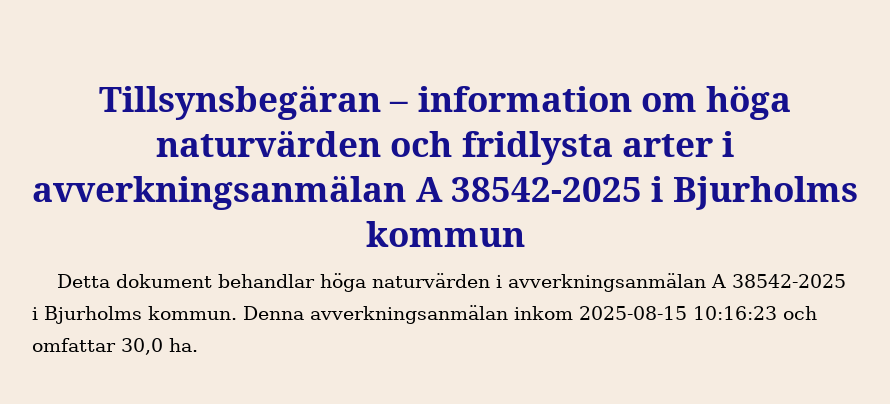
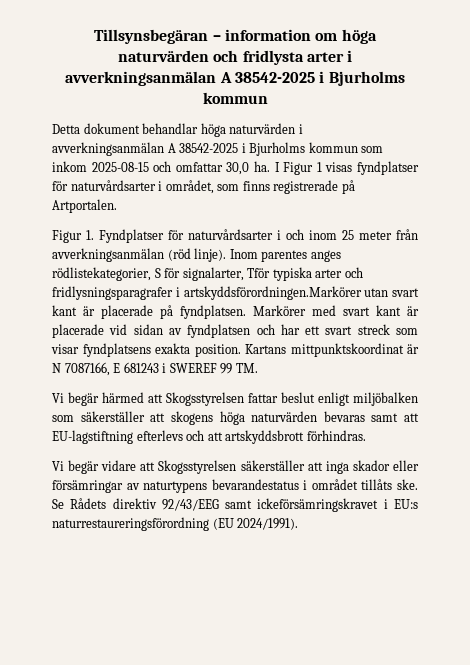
[148,305,508,324] kommun. Denna avverkningsanmälan -> [308,142,384,153] kommun som
[693,306,777,320] 10:16:23 -> (149, 167) none
(198, 345) none -> [274,161,419,175] [52,180,355,194] [52,199,117,213] [52,229,418,243] [52,248,341,262] [52,267,363,281] [52,286,419,300] [52,305,419,319] [52,324,419,338] [51,343,419,357] [52,362,258,376] [52,392,418,406] [52,411,419,425] [52,430,366,444] [52,460,419,474] [52,479,418,493] [52,498,418,512] [52,517,299,531] I Figur 1 visas fyndplatser för naturvårdsarter i området, som finns registrerade på Artportalen. // Figur 1. Fyndplatser för naturvårdsarter i och inom 25 meter från avverkningsanmälan (röd linje). Inom parentes anges rödlistekategorier, S för signalarter, Tför typiska arter och fridlysningsparagrafer i artskyddsförordningen.Markörer utan svart kant är placerade på fyndplatsen. Markörer med svart kant är placerade vid sidan av fyndplatsen och har ett svart streck som visar fyndplatsens exakta position. Kartans mittpunktskoordinat är N 7087166, E 681243 i SWEREF 99 TM. // Vi begär härmed att Skogsstyrelsen fattar beslut enligt miljöbalken som säkerställer att skogens höga naturvärden bevaras samt att EU-lagstiftning efterlevs och att artskyddsbrott förhindras. // Vi begär vidare att Skogsstyrelsen säkerställer att inga skador eller försämringar av naturtypens bevarandestatus i området tillåts ske. Se Rådets direktiv 92/43/EEG samt ickeförsämringskravet i EU:s naturrestaureringsförordning (EU 2024/1991).

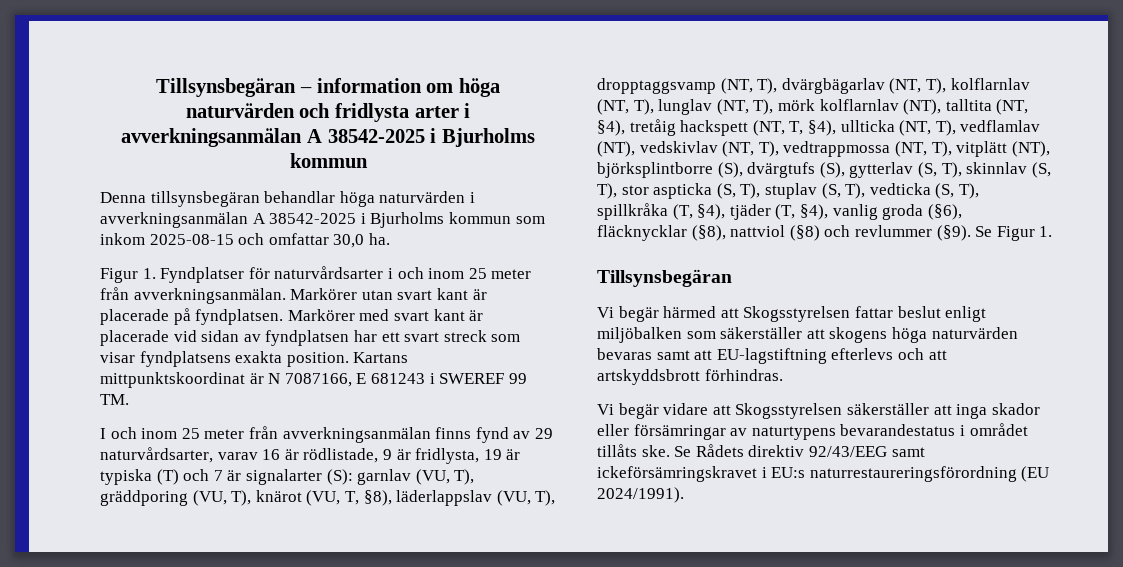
[52,123,140,134] Detta dokument -> [100,191,260,207] Denna tillsynsbegäran
[274,161,419,175] [52,180,355,194] [52,199,117,213] I Figur 1 visas fyndplatser för naturvårdsarter i området, som finns registrerade på Artportalen. -> (390, 239) none
[52,248,341,262] [52,267,363,281] [52,286,362,300] avverkningsanmälan (röd linje). Inom parentes anges rödlistekategorier, S för signalarter, Tför typiska arter och fridlysningsparagrafer i artskyddsförordningen.Markörer -> [133,288,358,304] avverkningsanmälan. Markörer
[256,324,275,335] och -> (350, 338) none
(258, 368) none -> [100,426,553,443] [100,447,521,464] [100,469,475,485] [100,490,556,506] [597,78,1030,94] [597,99,1029,115] [597,119,1041,136] [597,141,1050,157] [597,162,1051,178] [597,183,979,199] [597,203,962,220] [597,225,1053,241] [597,269,732,287] // I och inom 25 meter från avverkningsanmälan finns fynd av 29 naturvårdsarter, varav 16 är rödlistade, 9 är fridlysta, 19 är typiska (T) och 7 är signalarter (S): garnlav (VU, T), gräddporing (VU, T), knärot (VU, T, §8), läderlappslav (VU, T), dropptaggsvamp (NT, T), dvärgbägarlav (NT, T), kolflarnlav (NT, T), lunglav (NT, T), mörk kolflarnlav (NT), talltita (NT, §4), tretåig hackspett (NT, T, §4), ullticka (NT, T), vedflamlav (NT), vedskivlav (NT, T), vedtrappmossa (NT, T), vitplätt (NT), björksplintborre (S), dvärgtufs (S), gytterlav (S, T), skinnlav (S, T), stor aspticka (S, T), stuplav (S, T), vedticka (S, T), spillkråka (T, §4), tjäder (T, §4), vanlig groda (§6), fläcknycklar (§8), nattviol (§8) och revlummer (§9). Se Figur 1. // Tillsynsbegäran

